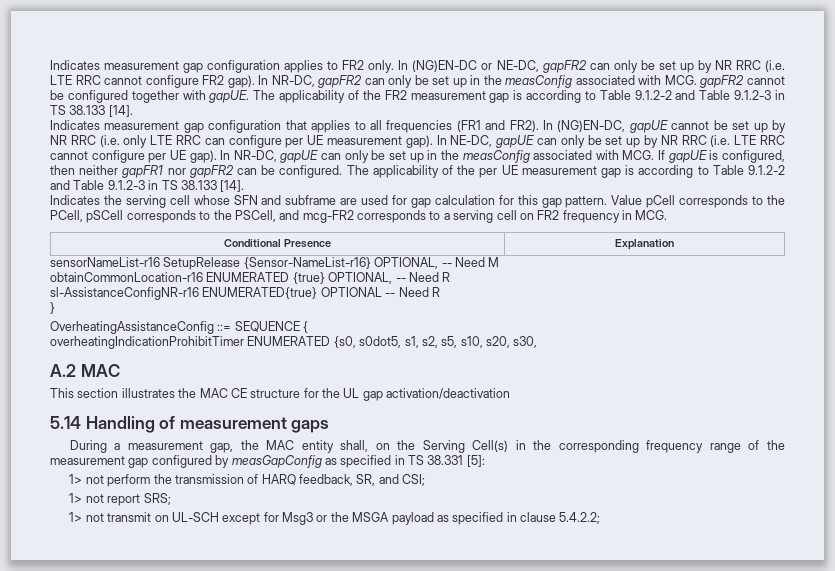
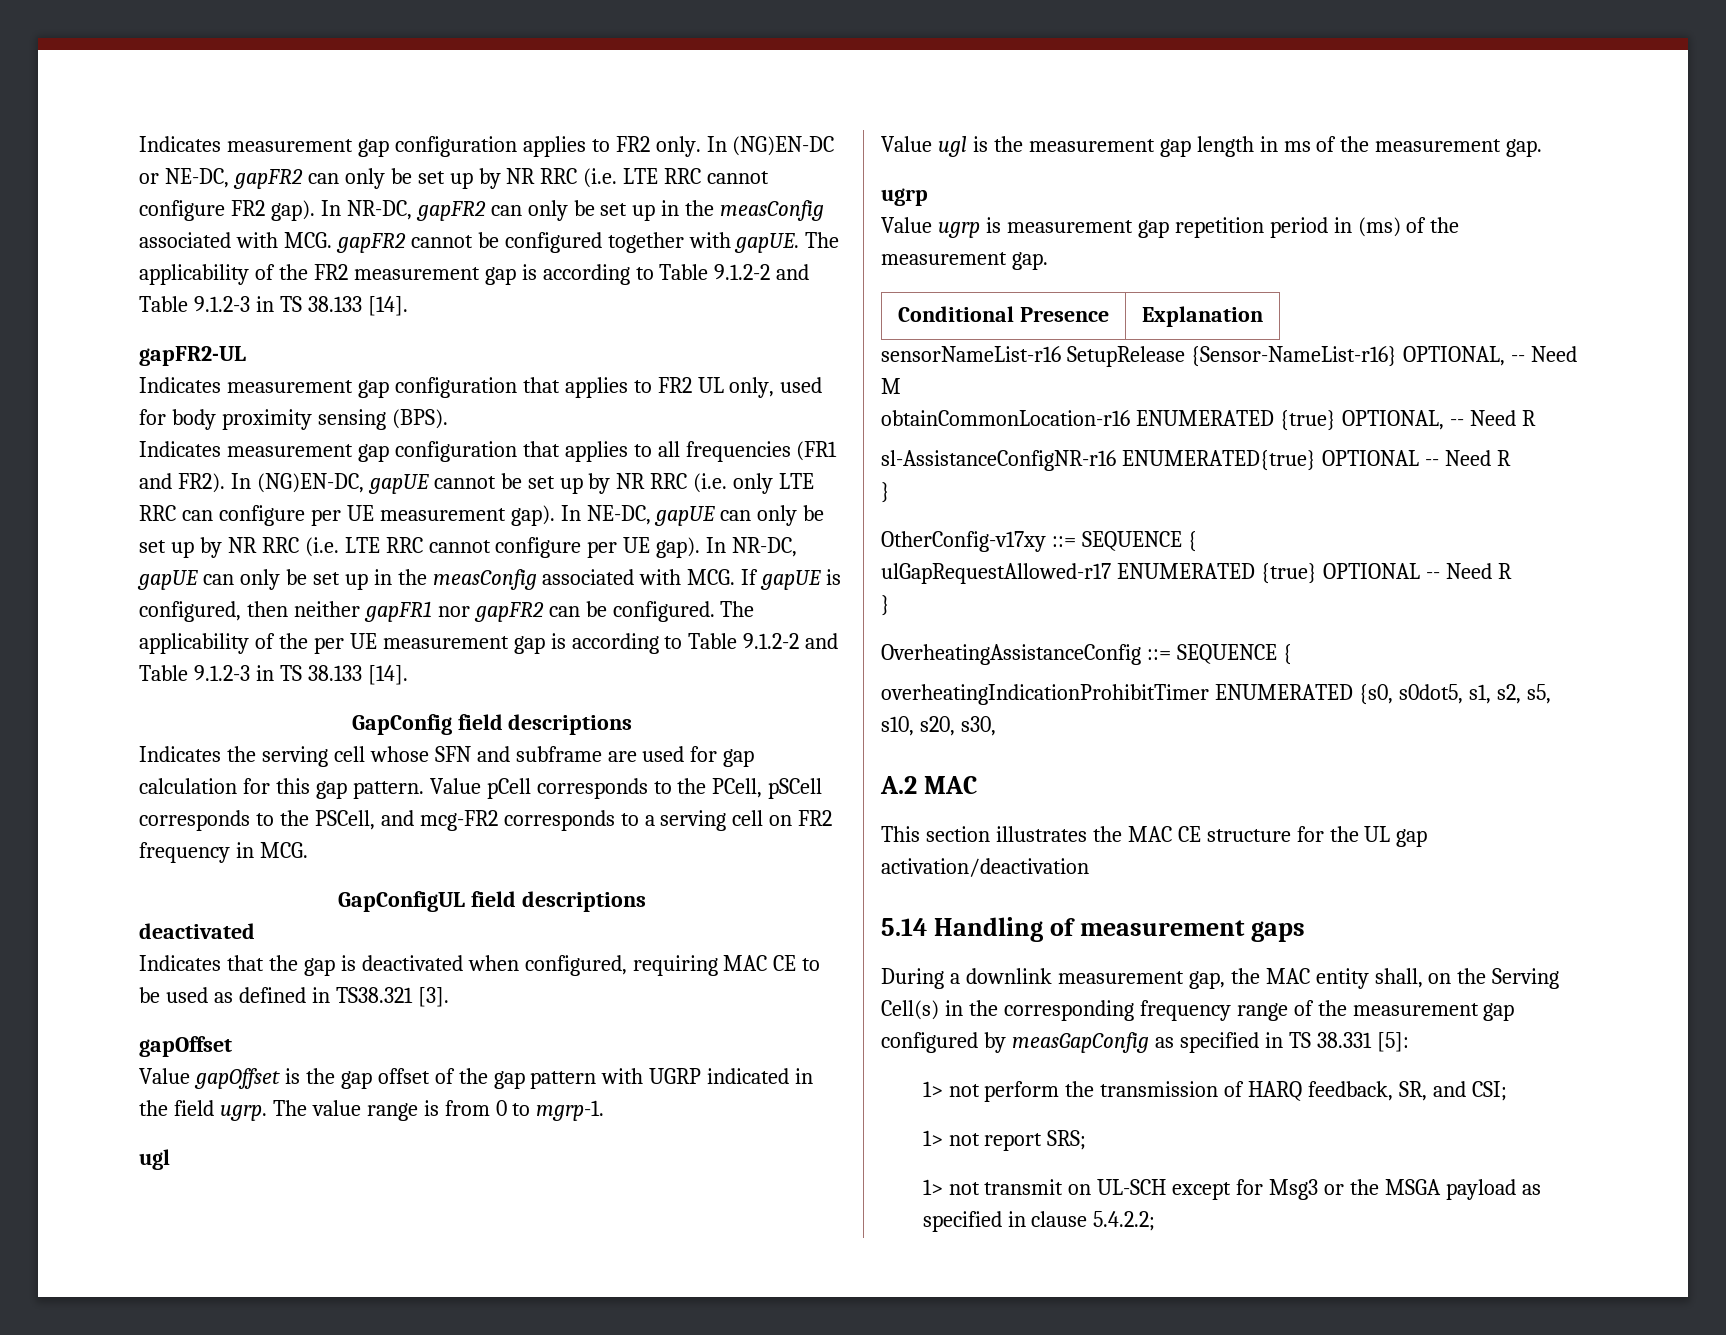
(133, 111) none -> [139,346,246,366] [139,377,823,398] [139,409,448,430] // gapFR2-UL // Indicates measurement gap configuration that applies to FR2 UL only, used for body proximity sensing (BPS).
(245, 186) none -> [351,714,633,735] // GapConfig field descriptions
(668, 215) none -> [338,891,646,912] [139,923,255,939] [139,955,821,976] [139,987,449,1007] [139,1036,232,1057] [139,1068,814,1089] [139,1100,605,1121] [139,1149,170,1170] [881,136,1543,157] [881,188,928,206] [881,217,1460,238] [881,252,1048,270] // GapConfigUL field descriptions // deactivated // Indicates that the gap is deactivated when configured, requiring MAC CE to be used as defined in TS38.321 [3]. // gapOffset // Value gapOffset is the gap offset of the gap pattern with UGRP indicated in the field ugrp. The value range is from 0 to mgrp-1. // ugl // Value ugl is the measurement gap length in ms of the measurement gap. // ugrp // Value ugrp is measurement gap repetition period in (ms) of the measurement gap.
(55, 308) none -> [881,531,1197,552] [881,563,1512,584] [881,595,890,616] // OtherConfig-v17xy ::= SEQUENCE { // ulGapRequestAllowed-r17 ENUMERATED {true} OPTIONAL -- Need R // }
(121, 446) none -> [965,968,1052,984] downlink

